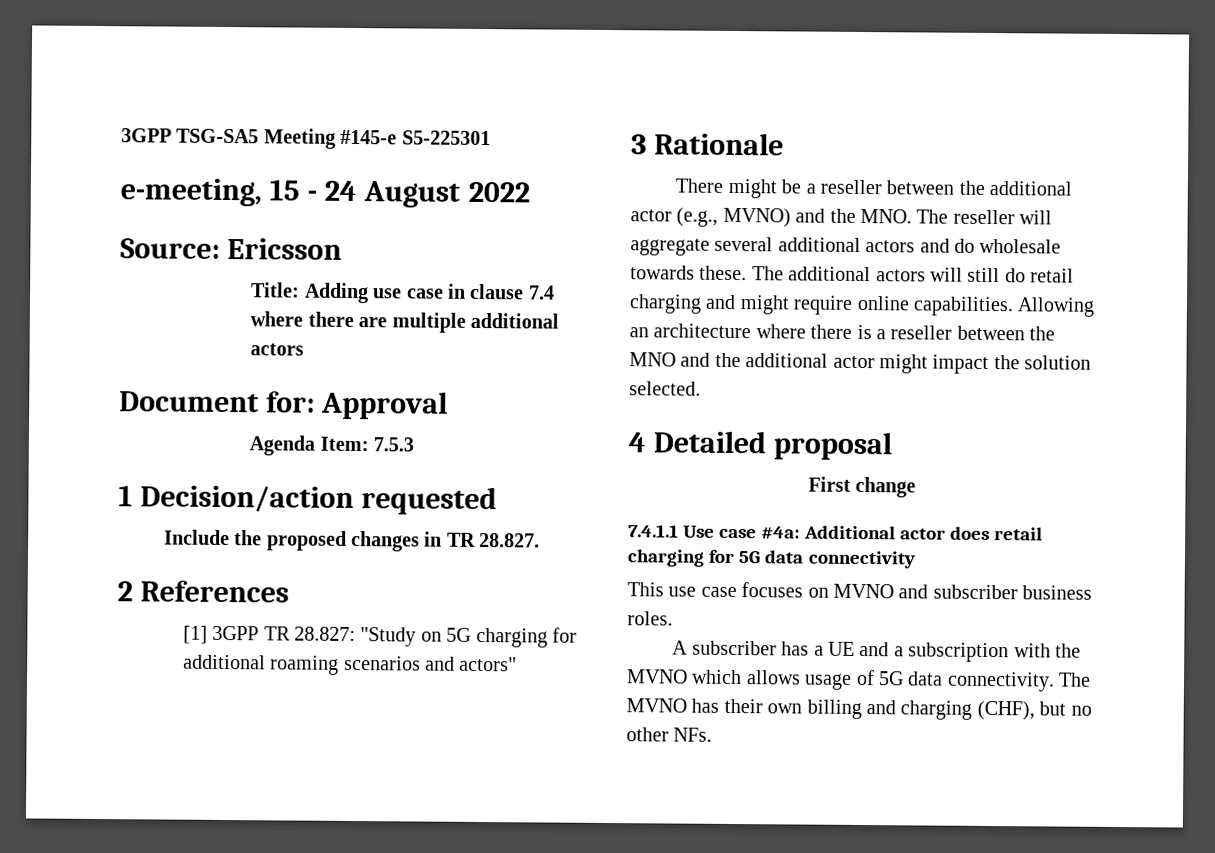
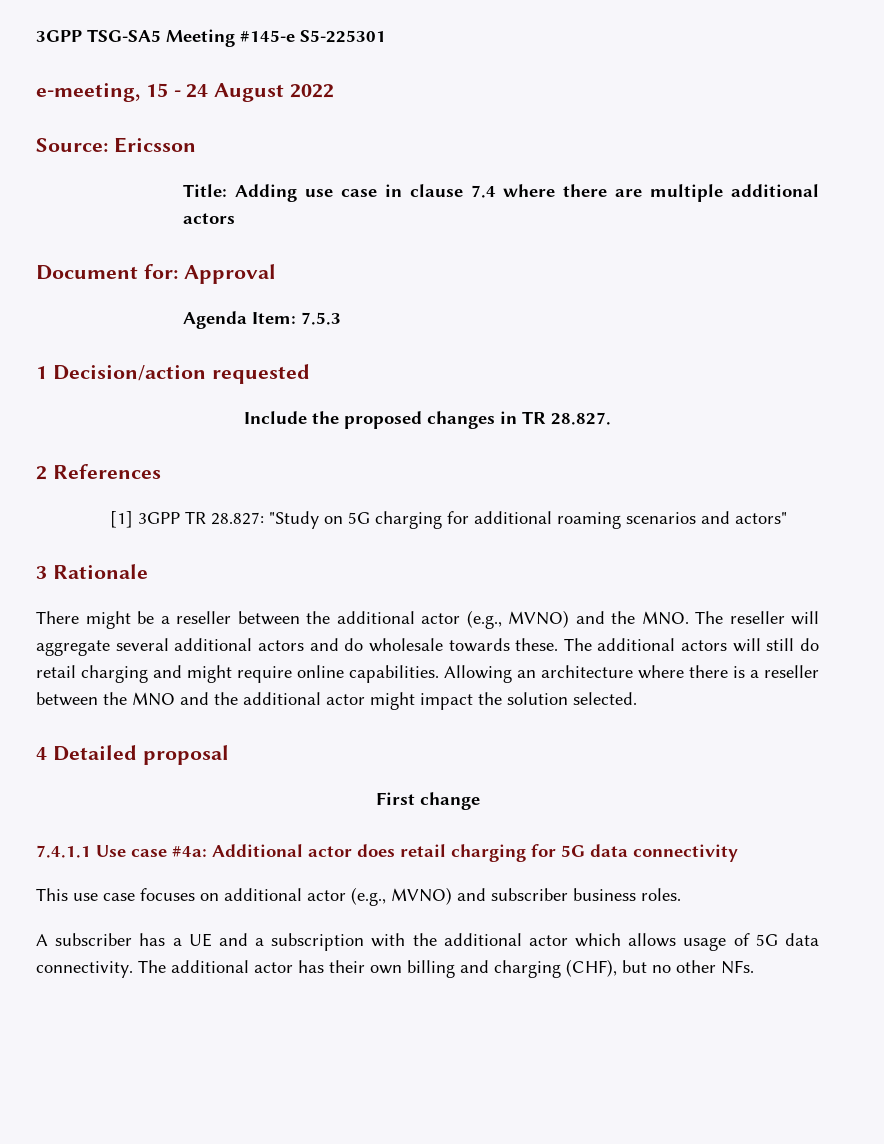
[833,583,894,599] MVNO -> [224,887,452,906] additional actor (e.g., MVNO)
[626,669,688,684] MVNO -> [443,933,568,946] additional actor
[626,698,687,713] MVNO -> [171,960,293,973] additional actor

